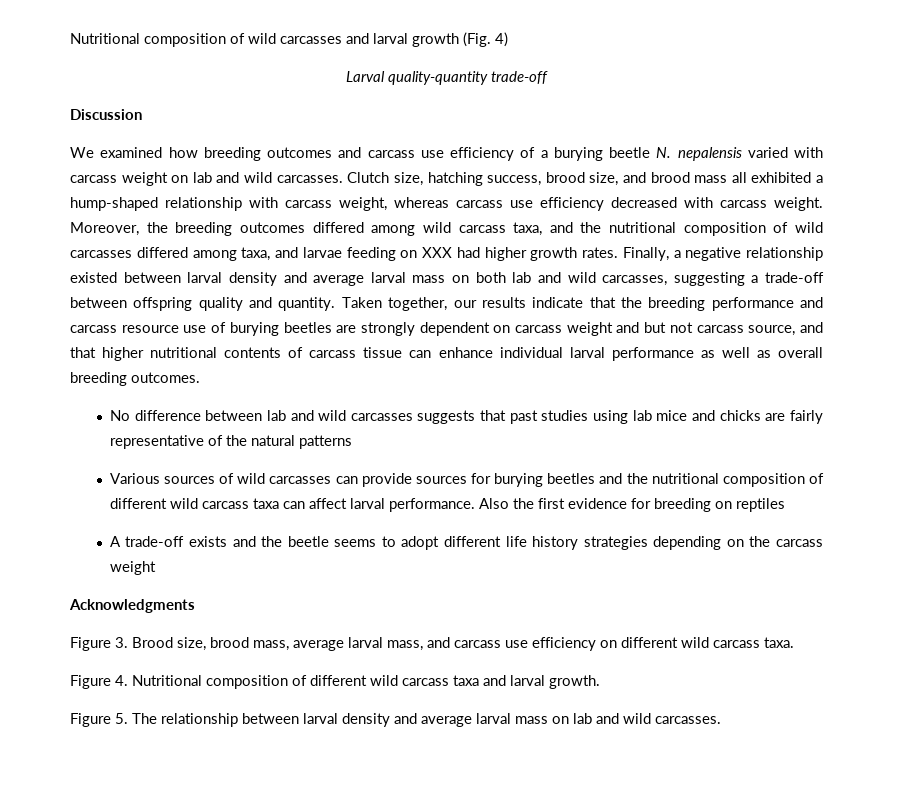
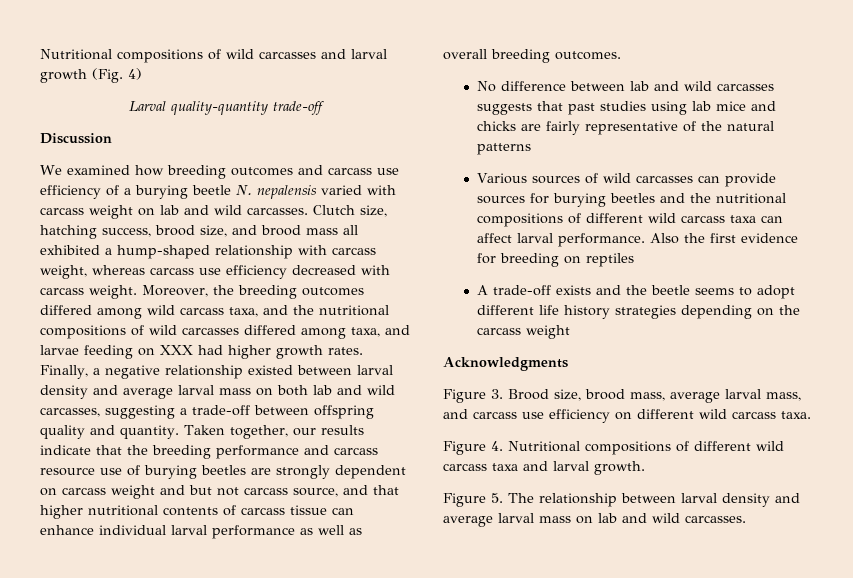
[70,33,226,47] Nutritional composition -> [40,49,203,63] Nutritional compositions
[683,222,766,236] composition -> [40,325,126,339] compositions
[722,473,805,487] composition -> [477,213,564,227] compositions
[206,675,288,689] composition -> [585,441,671,455] compositions

